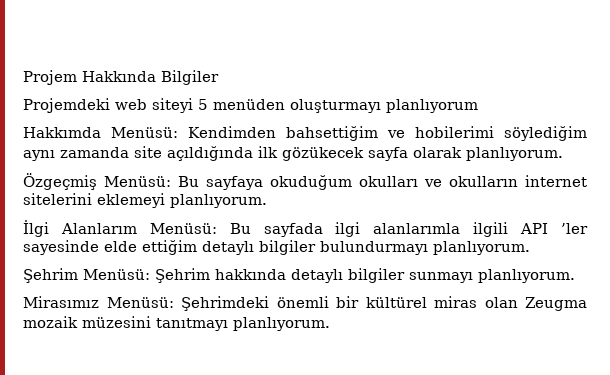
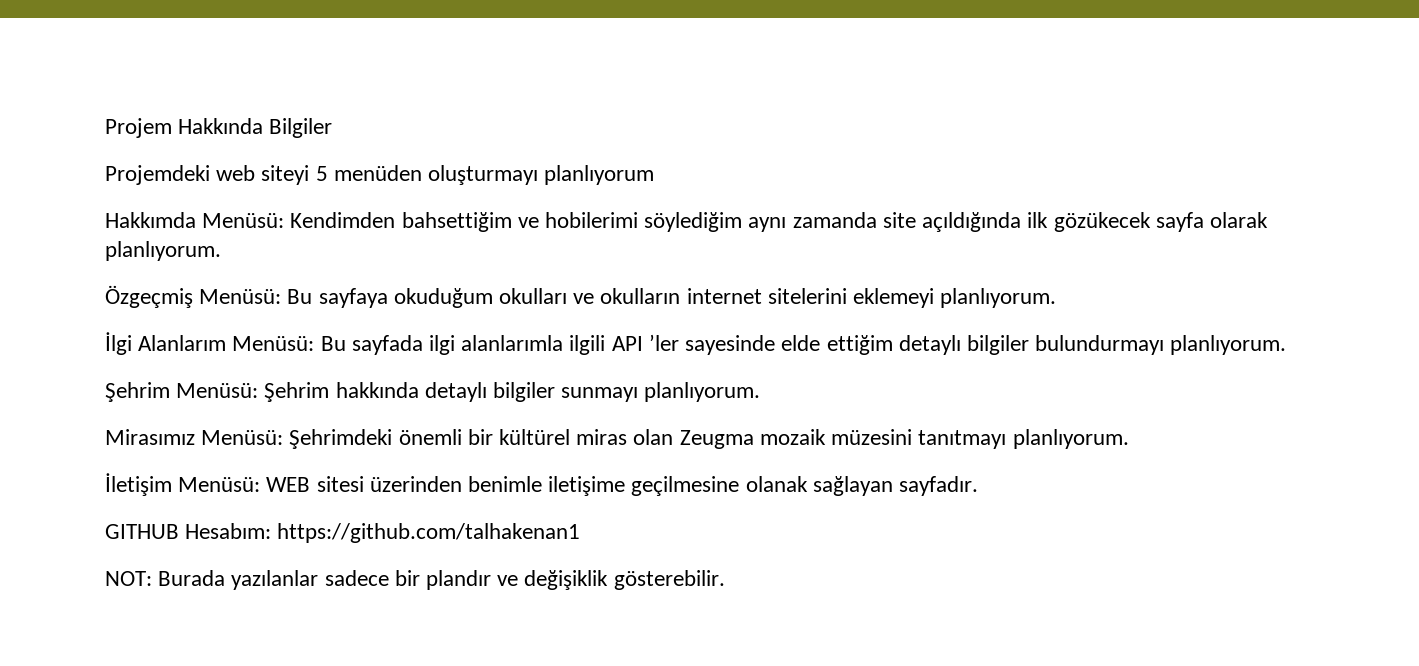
(330, 324) none -> [105,473,979,496] [105,523,581,543] [105,570,725,590] // İletişim Menüsü: WEB sitesi üzerinden benimle iletişime geçilmesine olanak sağlayan sayfadır. // GITHUB Hesabım: https://github.com/talhakenan1 // NOT: Burada yazılanlar sadece bir plandır ve değişiklik gösterebilir.

